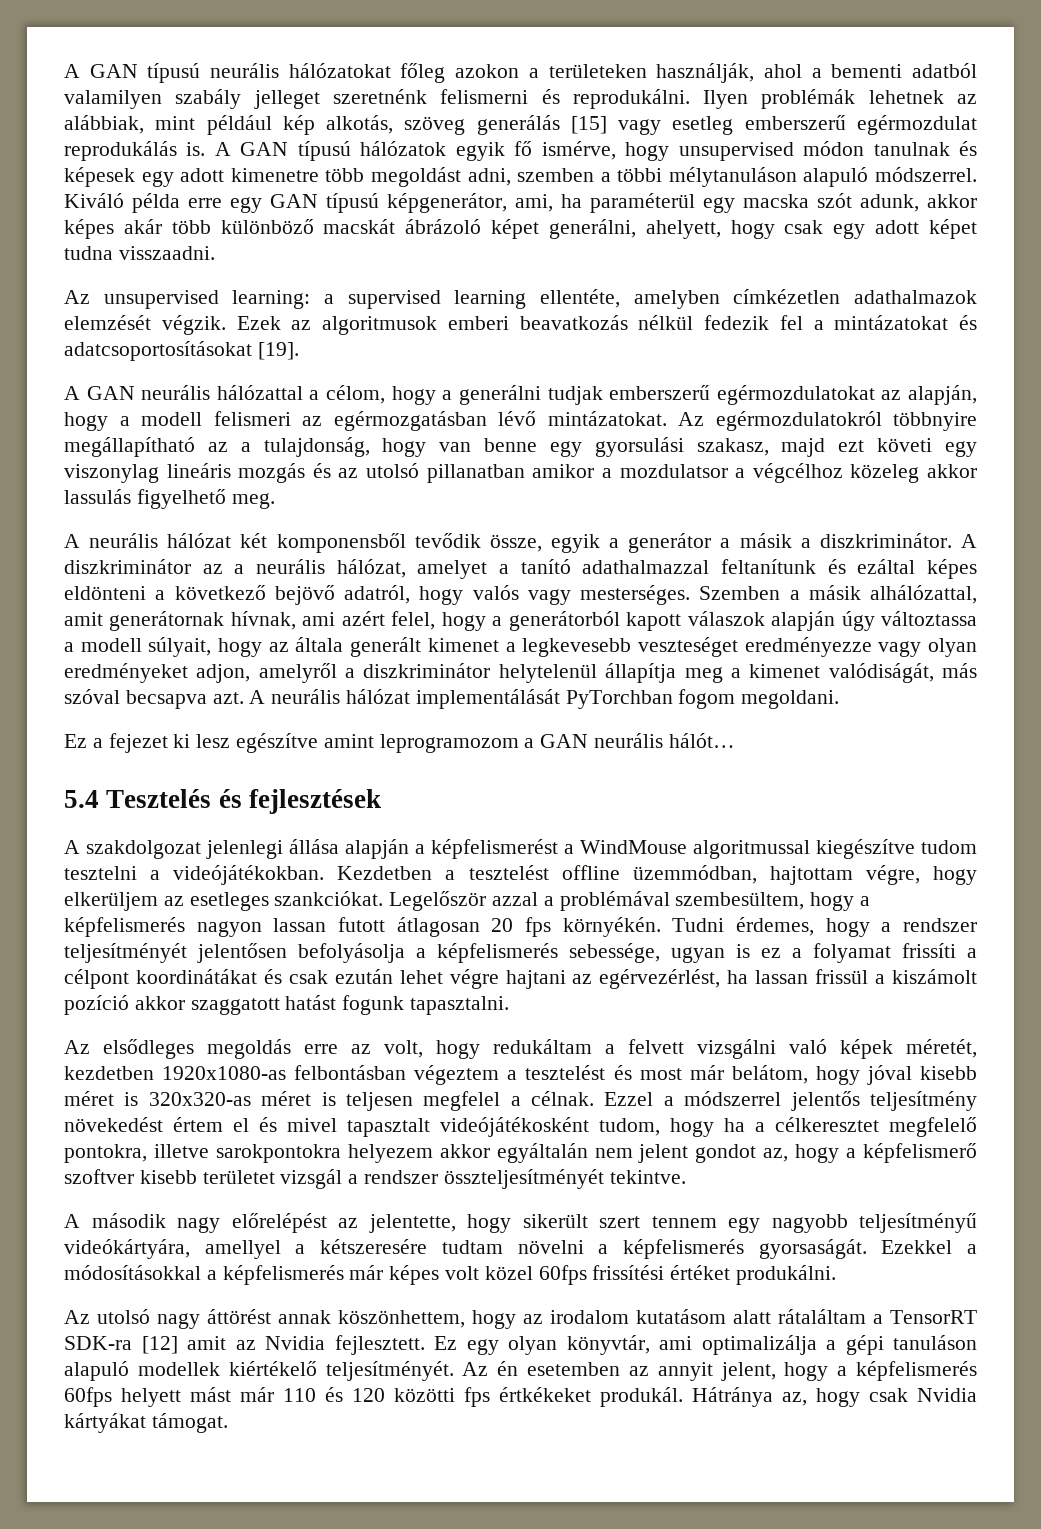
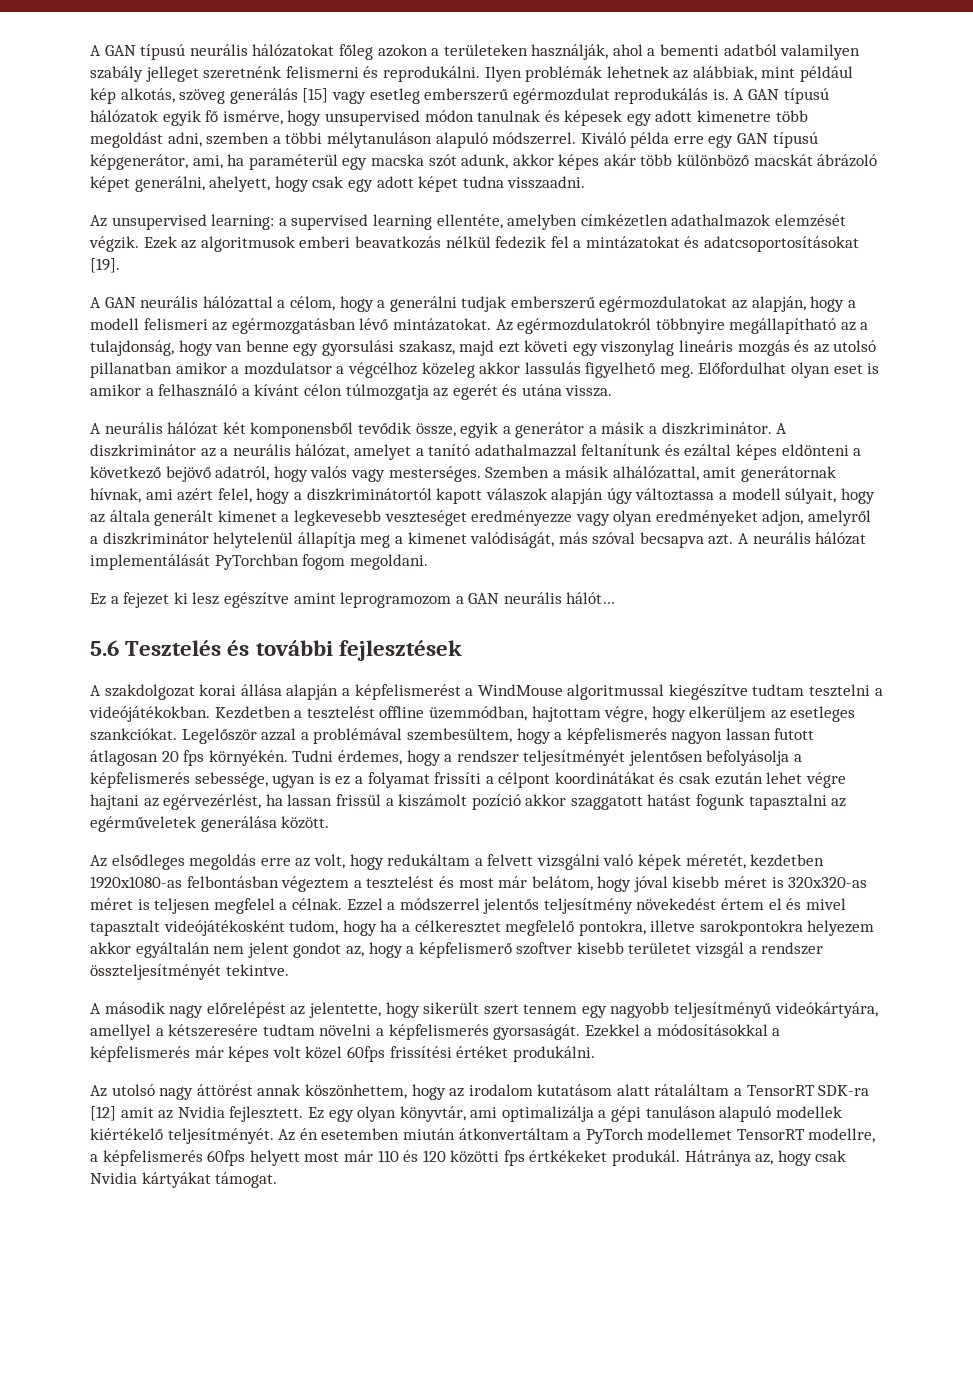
(275, 501) none -> [698,362,880,378] [90,384,613,400] Előfordulhat olyan eset is amikor a felhasználó a kívánt célon túlmozgatja az egerét és utána vissza.
[508,611,620,631] generátorból -> [306,488,432,501] diszkriminátortól
[64,790,99,808] 5.4 -> [90,640,119,656] 5.6
(242, 798) none -> [255,640,333,656] további
[206,840,283,859] jelenlegi -> [199,684,237,696] korai
[921,840,977,854] tudom -> [752,684,805,696] tudtam
[410,996,510,1015] tapasztalni. -> [748,794,847,810] [90,816,330,832] tapasztalni az egérműveletek generálása között.
[628,1362,829,1381] az annyit jelent, hogy -> [402,1128,876,1144] miután átkonvertáltam a PyTorch modellemet TensorRT modellre,
[190,1387,231,1402] mást -> [304,1152,340,1162] most

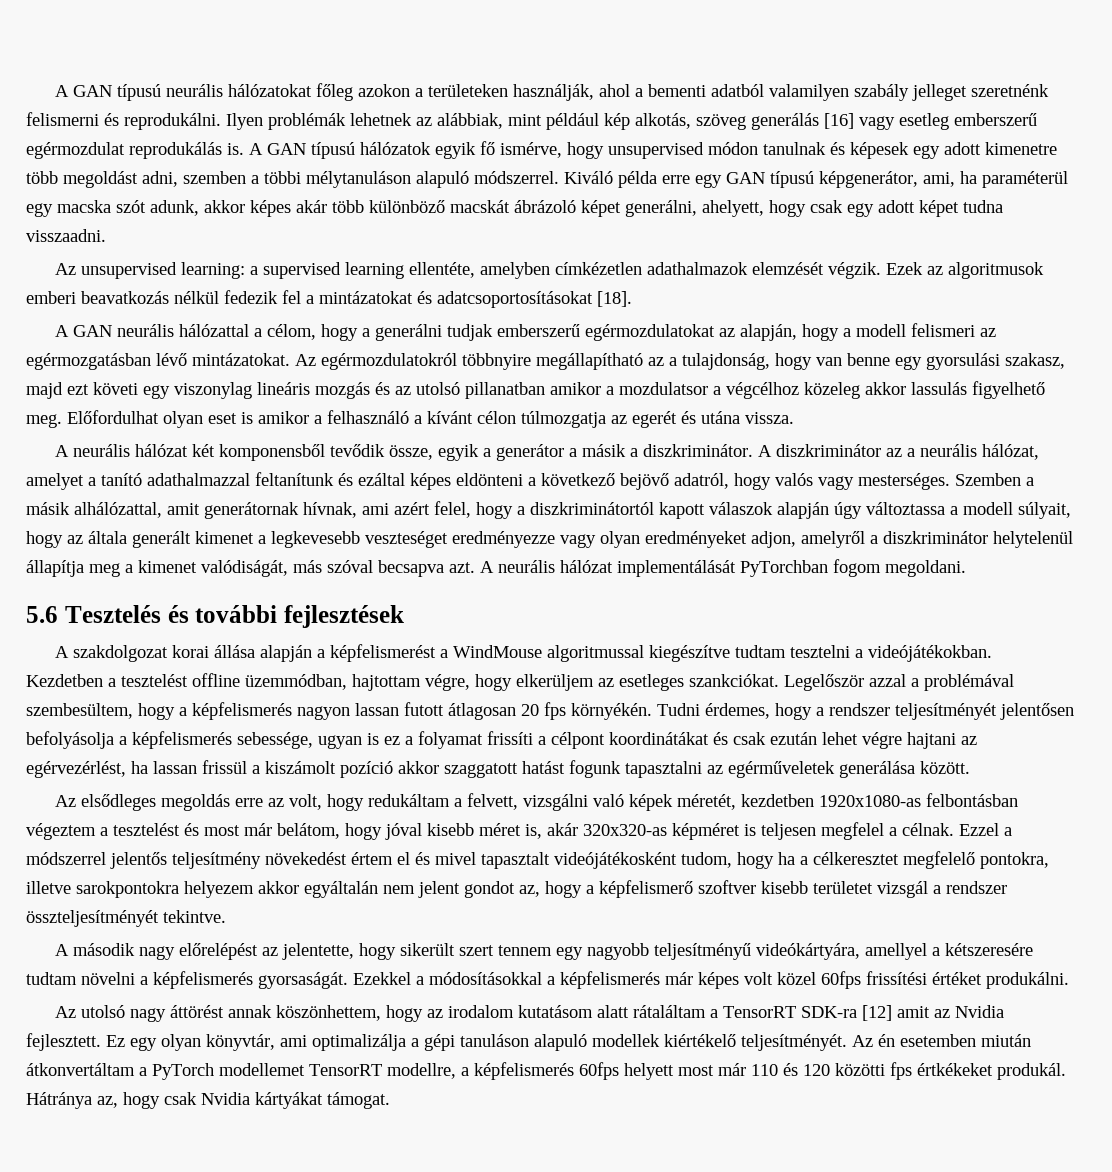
[302,88,329,103] [15] -> [824,113,854,129] [16]
[90,258,120,273] [19]. -> [597,291,632,307] [18].
[90,592,616,608] // Ez a fejezet ki lesz egészítve amint leprogramozom a GAN neurális hálót… -> (966, 568) none
[487,854,534,866] felvett -> [467,793,519,810] felvett,
[771,877,868,888] [90,898,133,910] is 320x320-as méret -> [525,823,740,840] is, akár 320x320-as képméret

